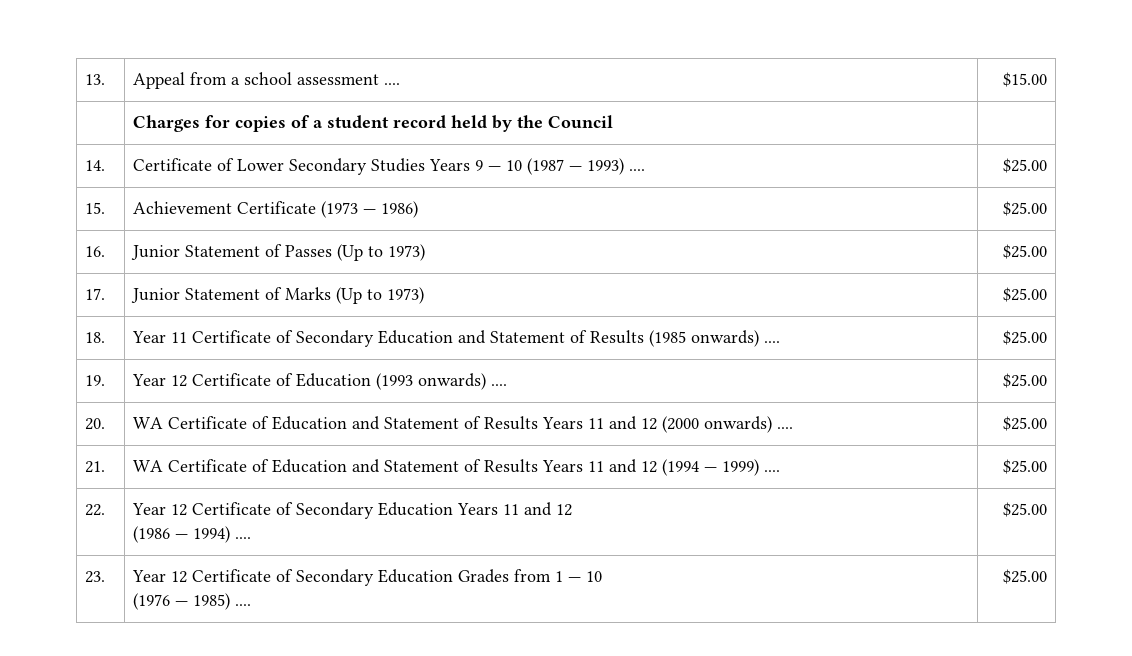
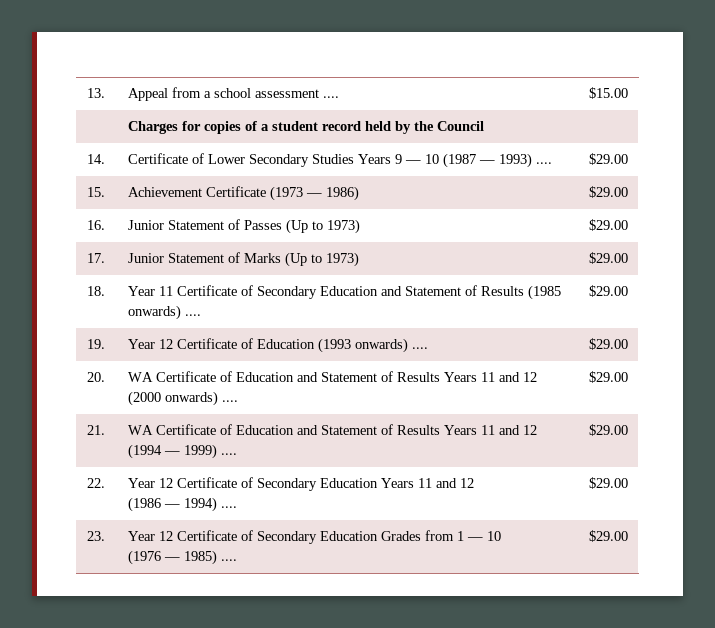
[1002,158,1047,173] $25.00 -> [588,153,628,165] $29.00
[1002,201,1047,216] $25.00 -> [588,186,628,198] $29.00
[1002,244,1047,259] $25.00 -> [588,219,628,231] $29.00
[1002,287,1047,302] $25.00 -> [588,252,628,264] $29.00
[1002,330,1047,345] $25.00 -> [588,285,628,297] $29.00
[1002,373,1047,388] $25.00 -> [588,338,628,350] $29.00
[1002,416,1047,431] $25.00 -> [588,371,628,383] $29.00
[1002,459,1047,474] $25.00 -> [588,424,628,436] $29.00
[1002,502,1047,517] $25.00 -> [588,477,628,489] $29.00
[1002,569,1047,584] $25.00 -> [588,530,628,542] $29.00

